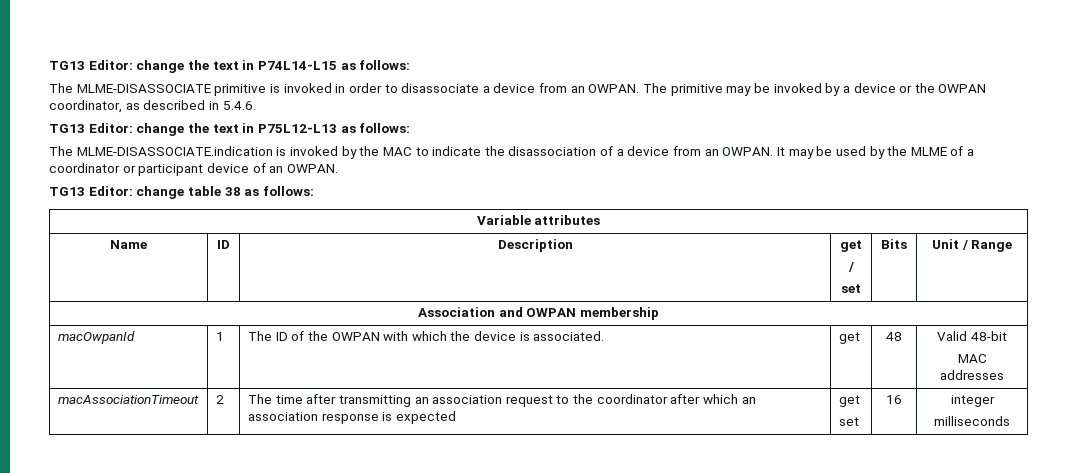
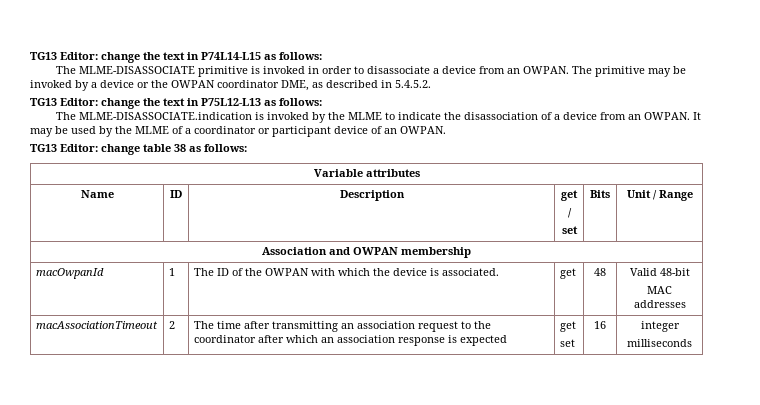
[49,100,122,113] coordinator, -> [217,80,309,91] coordinator DME,
[222,101,256,110] 5.4.6. -> [395,80,431,88] 5.4.5.2.
[382,147,412,156] MAC -> [347,112,382,120] MLME

